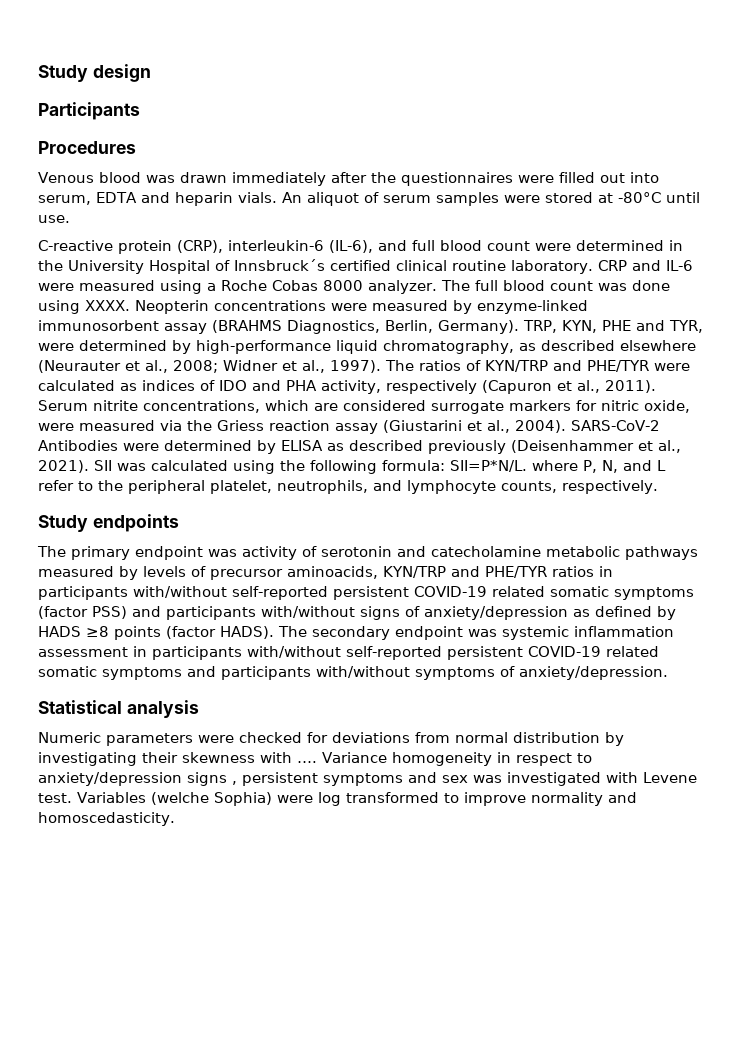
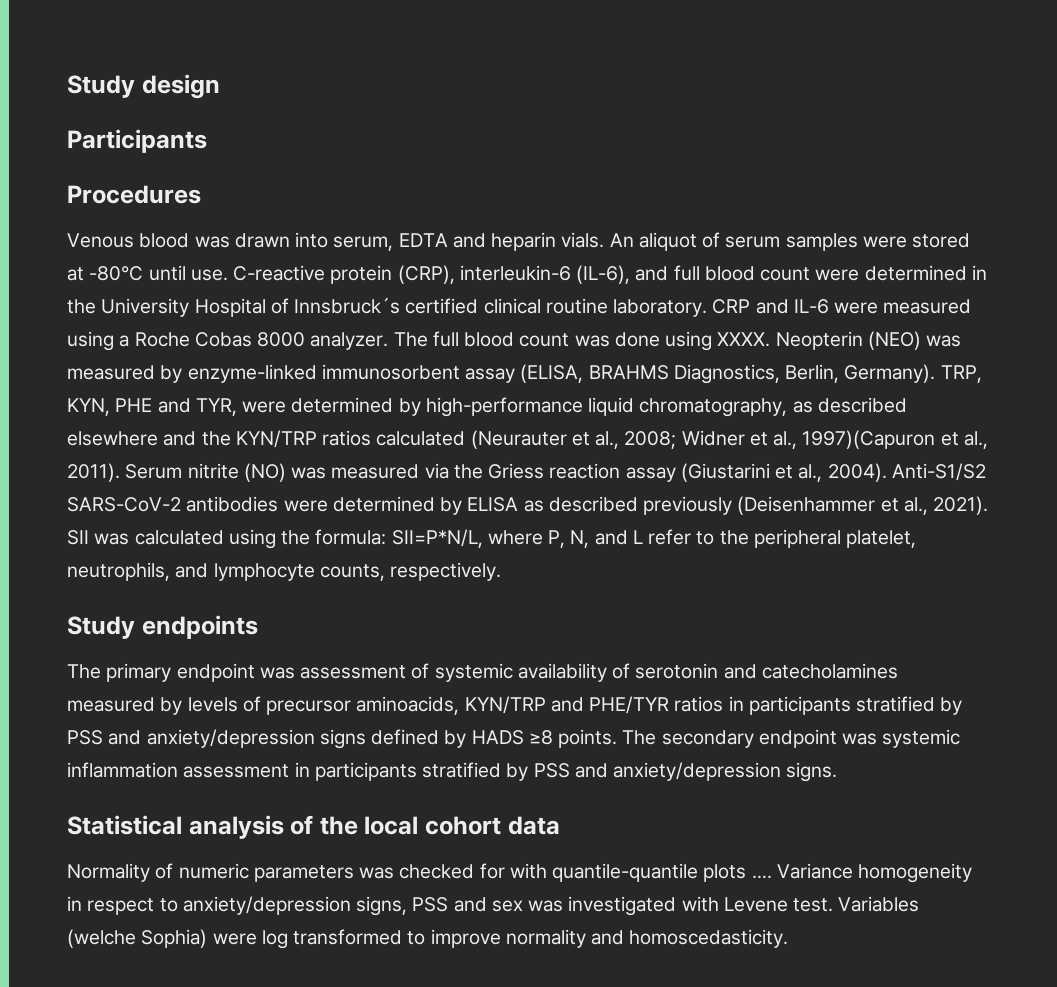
[231,172,625,186] immediately after the questionnaires were filled out -> (290, 240) none
(70, 219) // -> (228, 275) none
[214,300,367,311] concentrations were -> [867,331,962,350] (NEO) was
[212,320,282,333] (BRAHMS -> [520,364,669,383] (ELISA, BRAHMS
(696, 345) none -> [163,430,466,448] and the KYN/TRP ratios calculated
[330,360,690,373] [38,380,552,394] 1997). The ratios of KYN/TRP and PHE/TYR were calculated as indices of IDO and PHA activity, respectively (Capuron -> [802,430,936,449] 1997)(Capuron
[143,400,690,414] [38,423,74,431] concentrations, which are considered surrogate markers for nitric oxide, were -> [243,463,327,482] (NO) was
[571,420,660,431] [38,440,118,451] SARS-CoV-2 Antibodies -> [891,463,986,481] [67,496,279,512] Anti-S1/S2 SARS-CoV-2 antibodies
[310,460,527,474] following formula: SII=P*N/L. -> [315,529,483,548] formula: SII=P*N/L,
[242,546,698,560] activity of serotonin and catecholamine metabolic pathways -> [300,663,898,682] assessment of systemic availability of serotonin and catecholamines
[133,586,694,600] [38,606,590,620] with/without self-reported persistent COVID-19 related somatic symptoms (factor PSS) and participants with/without signs of anxiety/depression as -> [856,696,963,715] [67,729,366,749] stratified by PSS and anxiety/depression signs
[114,626,274,640] points (factor HADS). -> [558,729,618,748] points.
[247,646,659,660] [38,666,668,680] [38,700,199,718] [38,732,624,746] [38,752,292,766] with/without self-reported persistent COVID-19 related somatic symptoms and participants with/without symptoms of anxiety/depression. // Statistical analysis // Numeric parameters were checked for deviations from normal distribution by investigating their skewness with -> [422,762,838,782] [67,815,560,839] [67,863,747,882] stratified by PSS and anxiety/depression signs. // Statistical analysis of the local cohort data // Normality of numeric parameters was checked for with quantile-quantile plots
[187,772,403,786] signs , persistent symptoms -> [356,896,449,916] signs, PSS

